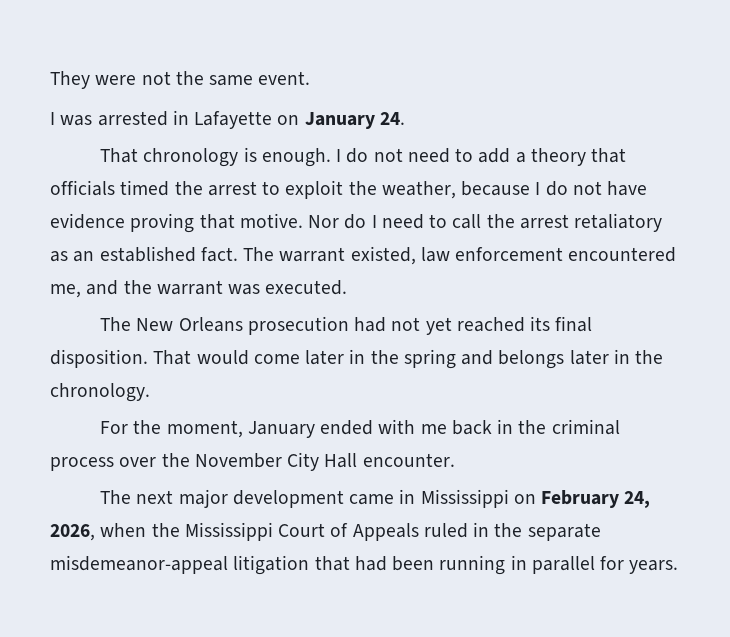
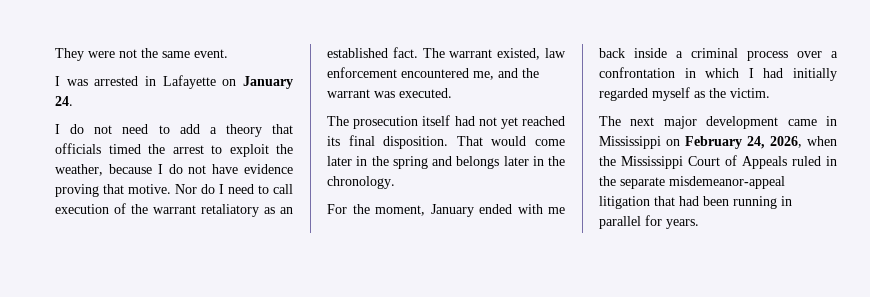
[100,147,331,167] That chronology is enough. -> (73, 101) none
[486,214,569,229] the arrest -> [55,203,196,214] execution of the warrant
[136,316,349,335] New Orleans prosecution -> [353,115,451,129] prosecution itself
[497,419,547,434] in the -> [634,48,683,58] inside a
[161,452,455,471] the November City Hall encounter. -> [831,51,838,58] [599,67,837,81] [599,87,770,101] a confrontation in which I had initially regarded myself as the victim.

